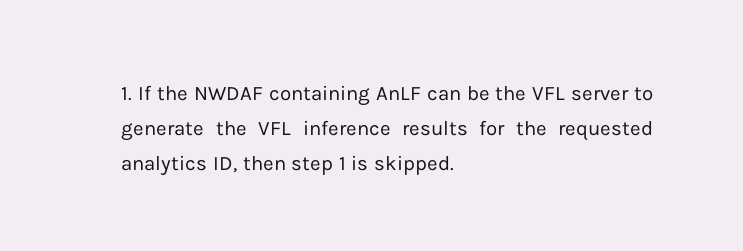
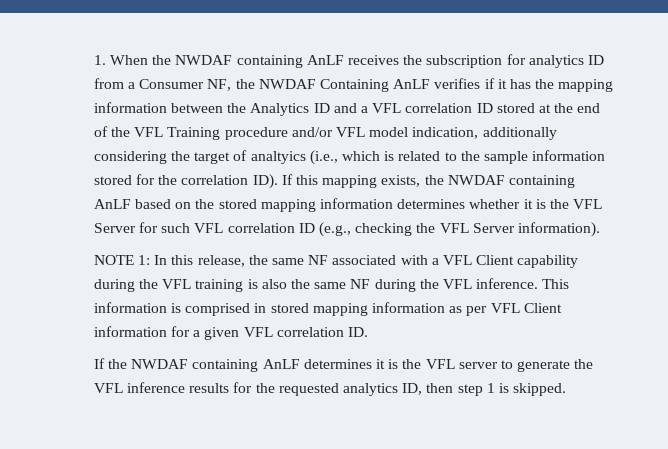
(133, 94) none -> [110,54,604,68] [93,78,614,92] [93,102,601,116] [93,126,557,140] [93,150,606,165] [93,174,575,189] [93,198,603,212] [93,222,600,237] [93,255,579,268] [93,278,570,292] [93,302,562,316] [93,326,369,340] When the NWDAF containing AnLF receives the subscription for analytics ID from a Consumer NF, the NWDAF Containing AnLF verifies if it has the mapping information between the Analytics ID and a VFL correlation ID stored at the end of the VFL Training procedure and/or VFL model indication, additionally considering the target of analtyics (i.e., which is related to the sample information stored for the correlation ID). If this mapping exists, the NWDAF containing AnLF based on the stored mapping information determines whether it is the VFL Server for such VFL correlation ID (e.g., checking the VFL Server information). // NOTE 1: In this release, the same NF associated with a VFL Client capability during the VFL training is also the same NF during the VFL inference. This information is comprised in stored mapping information as per VFL Client information for a given VFL correlation ID. //
[426,86,490,101] can be -> [303,359,399,369] determines it is

